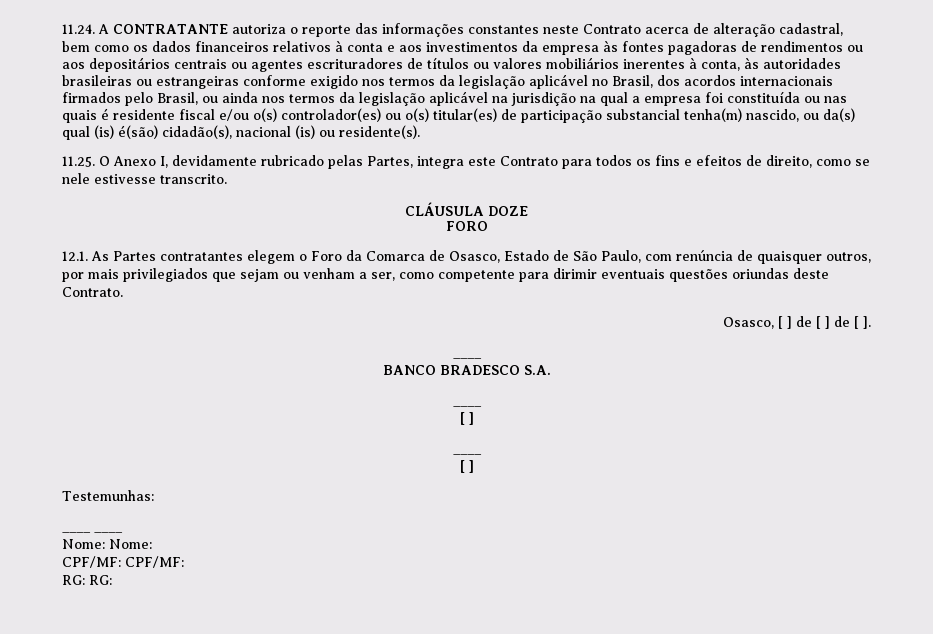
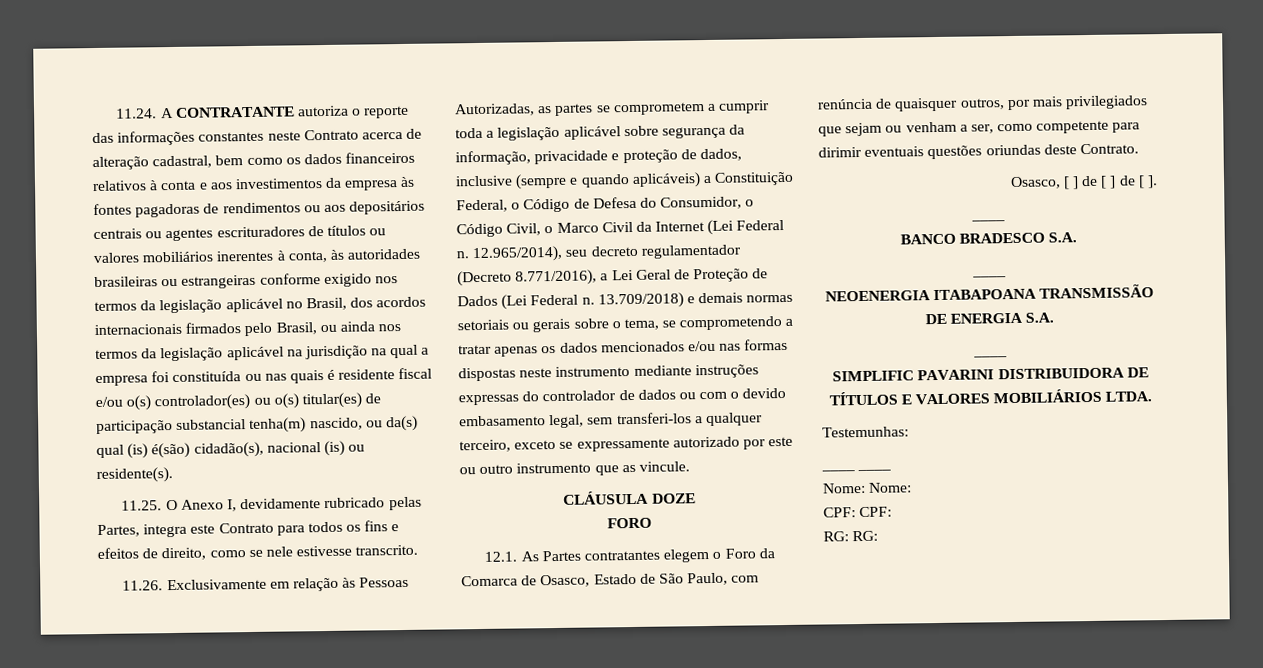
(227, 179) none -> [122,576,410,592] [454,100,771,117] [455,124,746,141] [455,148,742,166] [455,171,795,190] [456,196,755,213] [456,219,785,238] [456,244,742,263] [457,268,769,287] [457,292,794,310] [457,316,794,333] [458,338,789,357] [458,364,759,382] [458,387,787,406] [459,412,763,429] [459,436,794,453] [459,461,690,476] // 11.26. Exclusivamente em relação às Pessoas Autorizadas, as partes se comprometem a cumprir toda a legislação aplicável sobre segurança da informação, privacidade e proteção de dados, inclusive (sempre e quando aplicáveis) a Constituição Federal, o Código de Defesa do Consumidor, o Código Civil, o Marco Civil da Internet (Lei Federal n. 12.965/2014), seu decreto regulamentador (Decreto 8.771/2016), a Lei Geral de Proteção de Dados (Lei Federal n. 13.709/2018) e demais normas setoriais ou gerais sobre o tema, se comprometendo a tratar apenas os dados mencionados e/ou nas formas dispostas neste instrumento mediante instruções expressas do controlador de dados ou com o devido embasamento legal, sem transferi-los a qualquer terceiro, exceto se expressamente autorizado por este ou outro instrumento que as vincule.
[459,412,474,425] [452,453,482,455] [459,460,474,473] [ ] // ____ // [ ] -> [824,284,1155,302] [924,312,1055,325] [973,355,1007,358] [832,367,1149,382] [828,388,1153,406] NEOENERGIA ITABAPOANA TRANSMISSÃO DE ENERGIA S.A. // ____ // SIMPLIFIC PAVARINI DISTRIBUIDORA DE TÍTULOS E VALORES MOBILIÁRIOS LTDA.
[62,556,184,568] CPF/MF: CPF/MF: -> [823,506,893,518] CPF: CPF:

